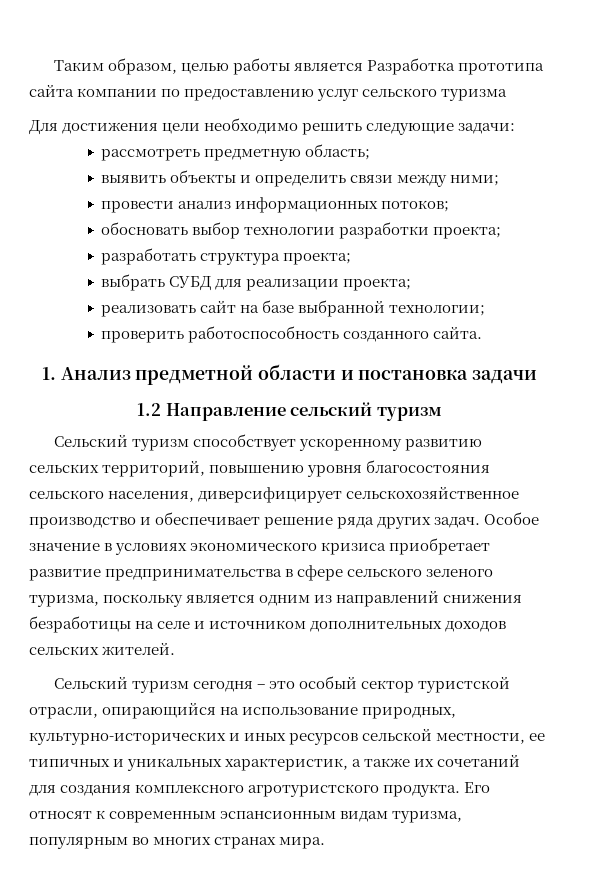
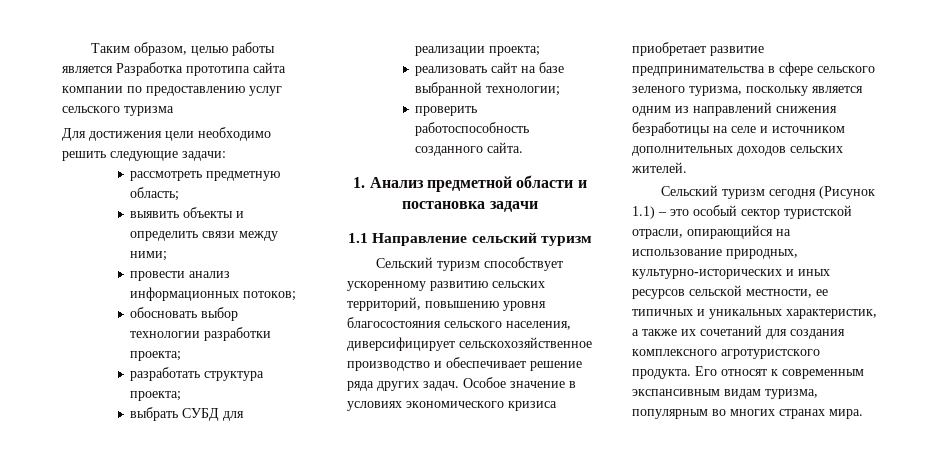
[137,403,162,416] 1.2 -> [348,233,369,243] 1.1
(253, 686) none -> [818,186,875,199] [632,206,655,219] (Рисунок 1.1)
[220,811,337,819] эспансионным -> [632,389,720,396] экспансивным

